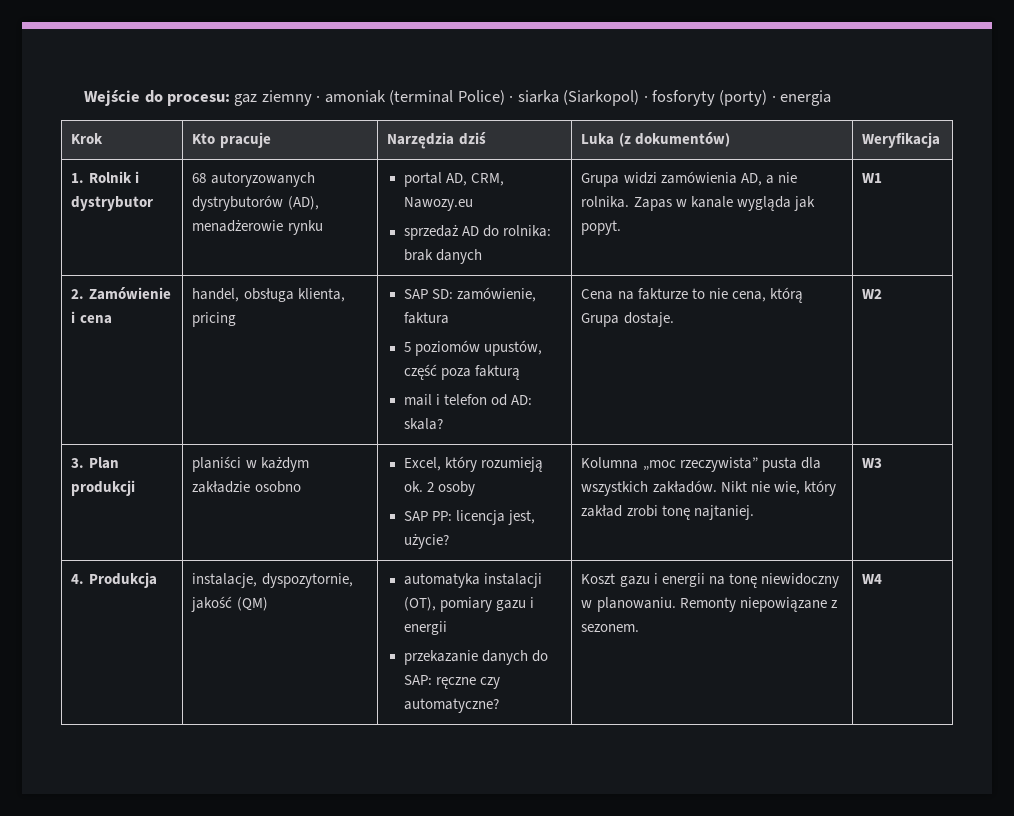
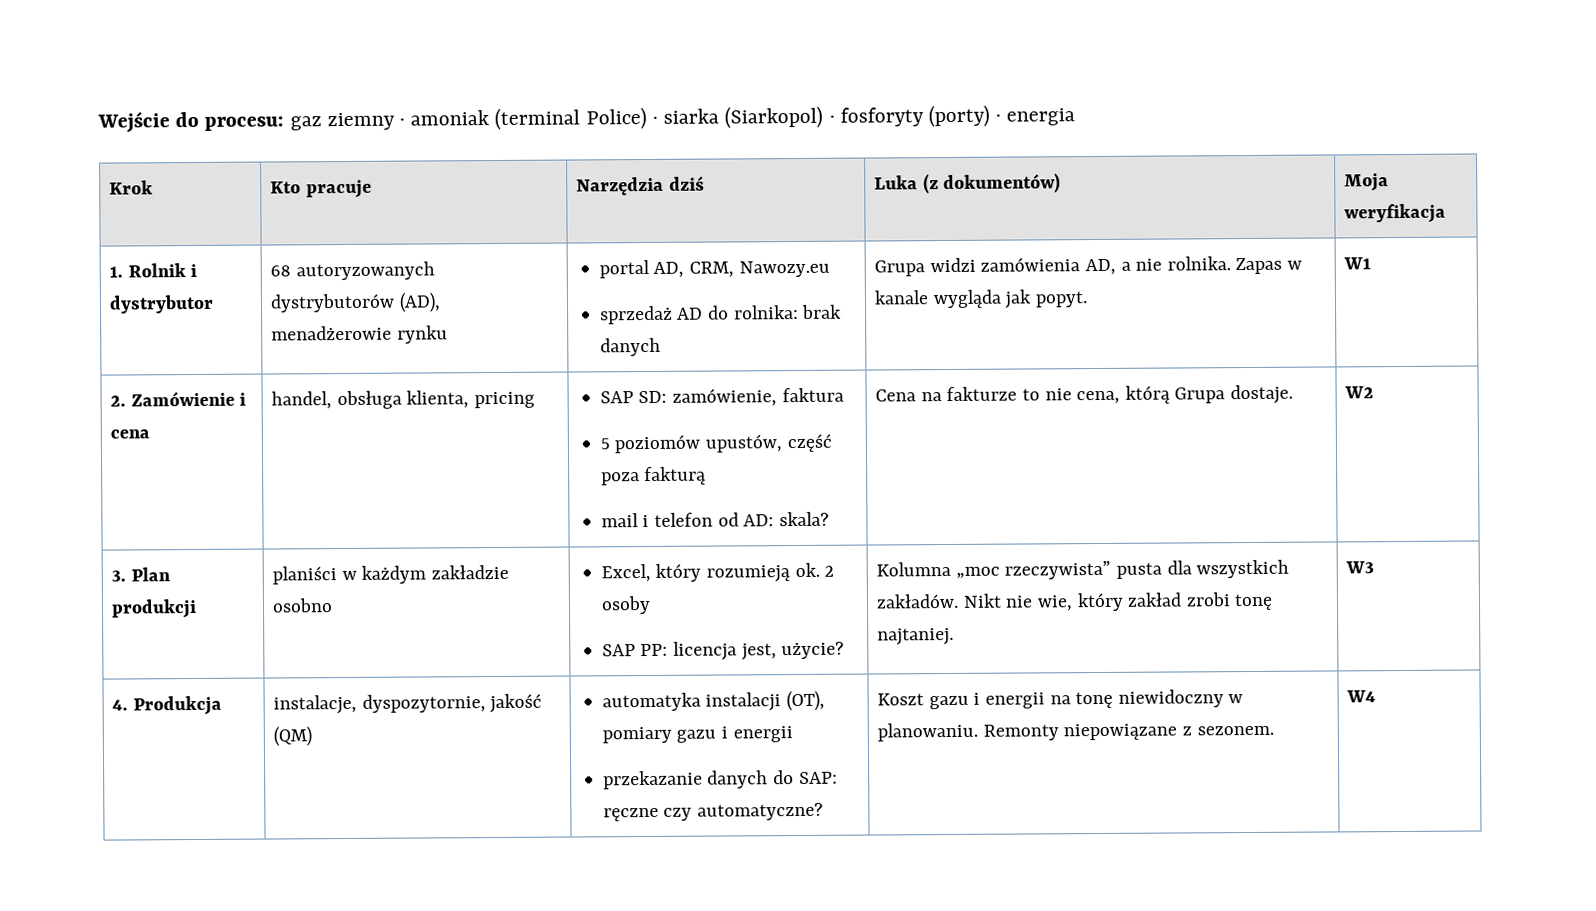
[862,132,941,148] Weryfikacja -> [1344,173,1390,192] [1344,203,1447,224] Moja weryfikacja

